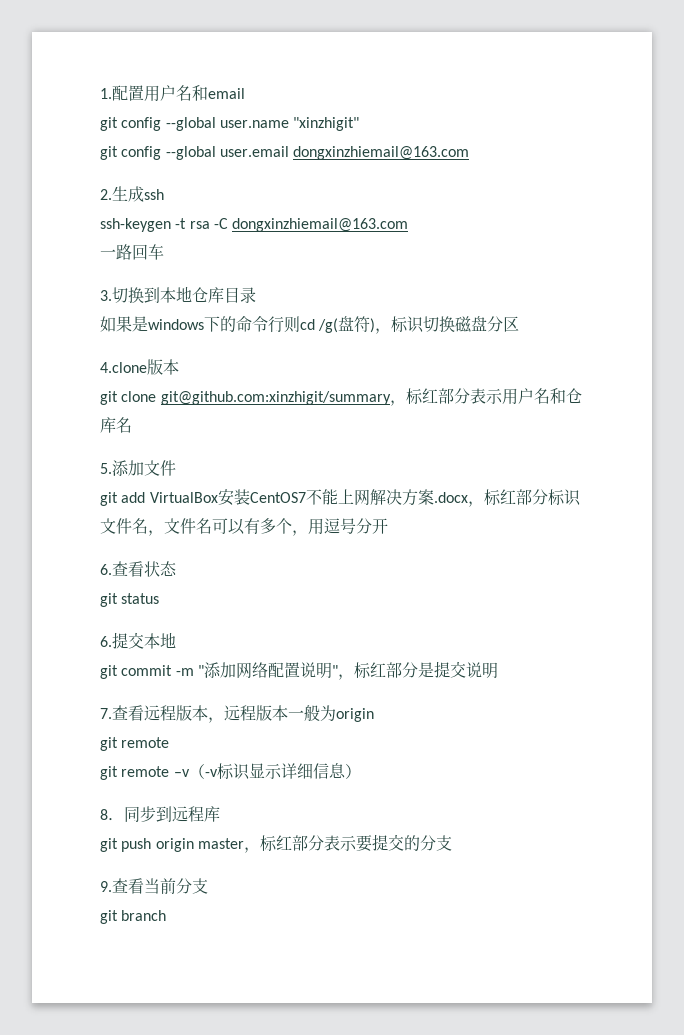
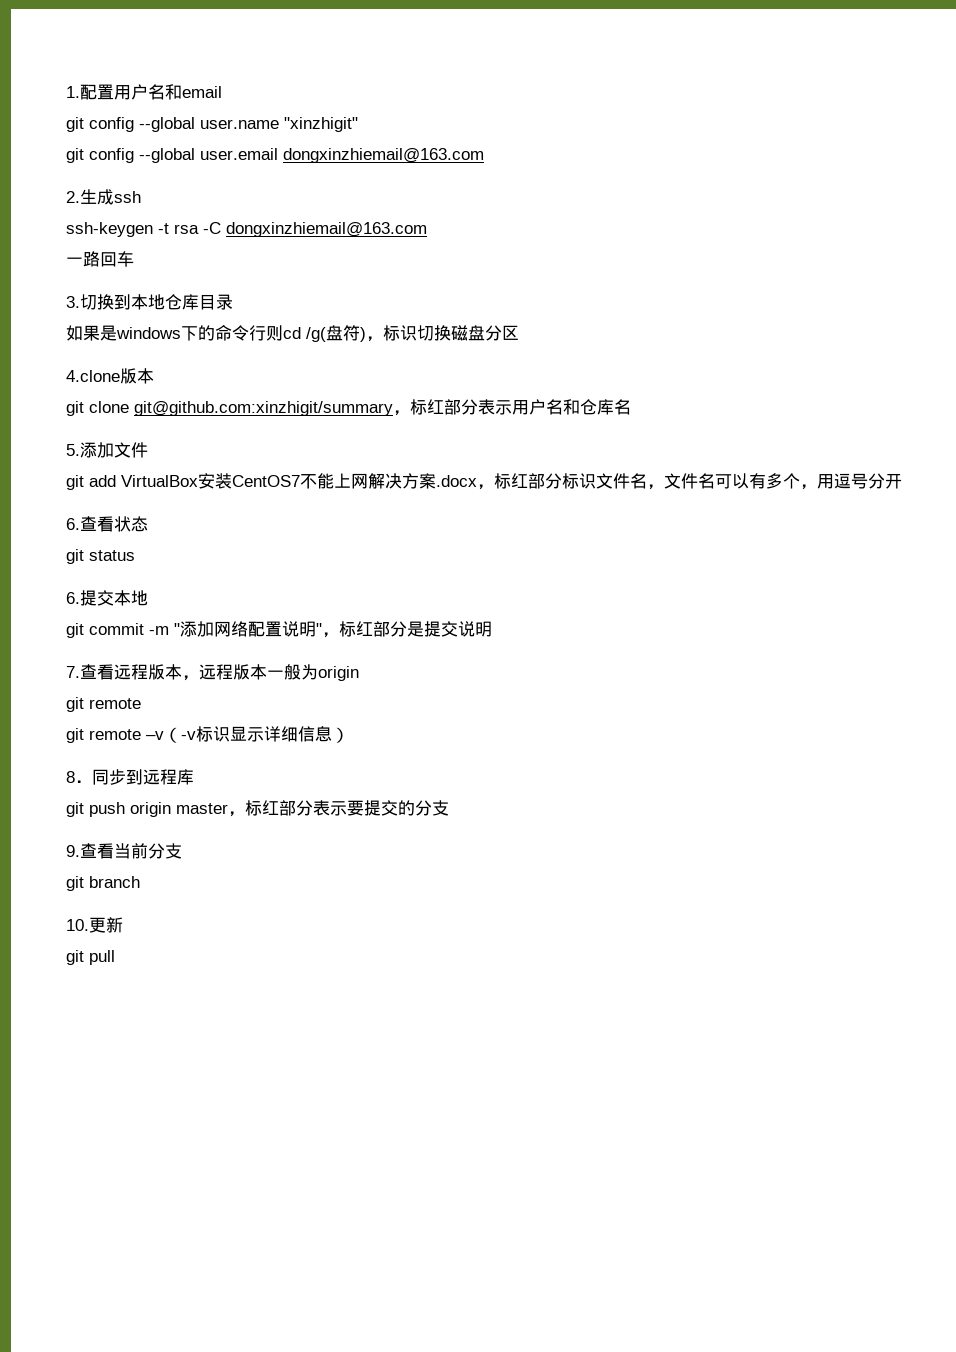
(167, 915) none -> [66,917,123,933] [66,950,115,965] // 10.更新 // git pull

